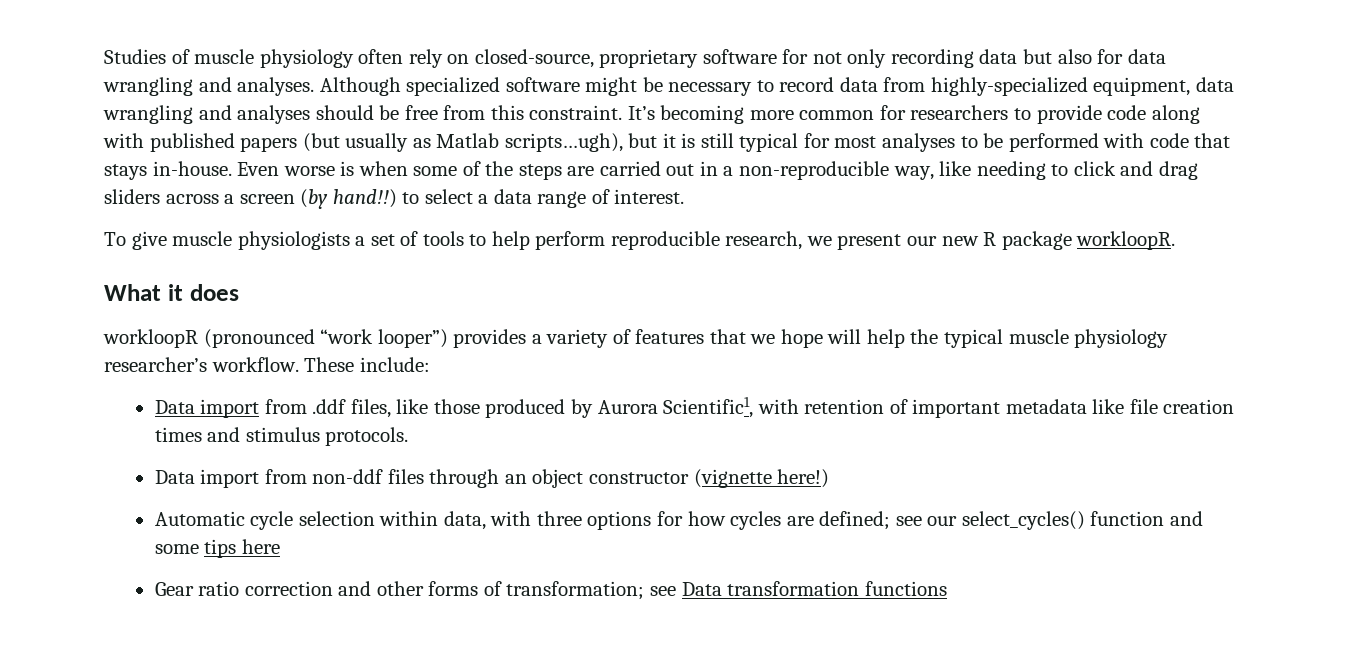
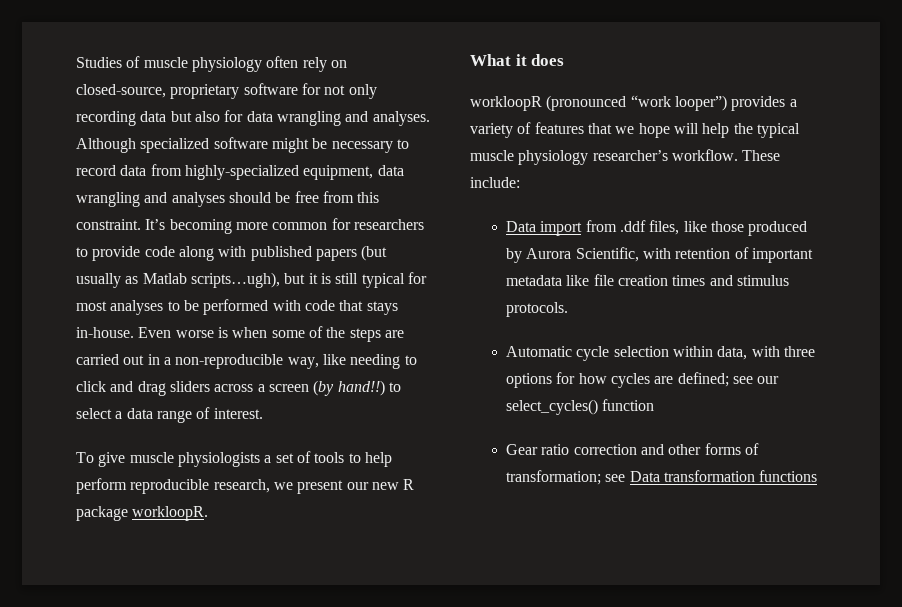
[663,397,754,418] Scientific1, -> [575,247,639,262] Scientific,
[154,469,830,488] // Data import from non-ddf files through an object constructor (vignette here!) -> (569, 309) none
[1169,511,1203,526] [154,539,280,558] and some tips here -> (655, 405) none

